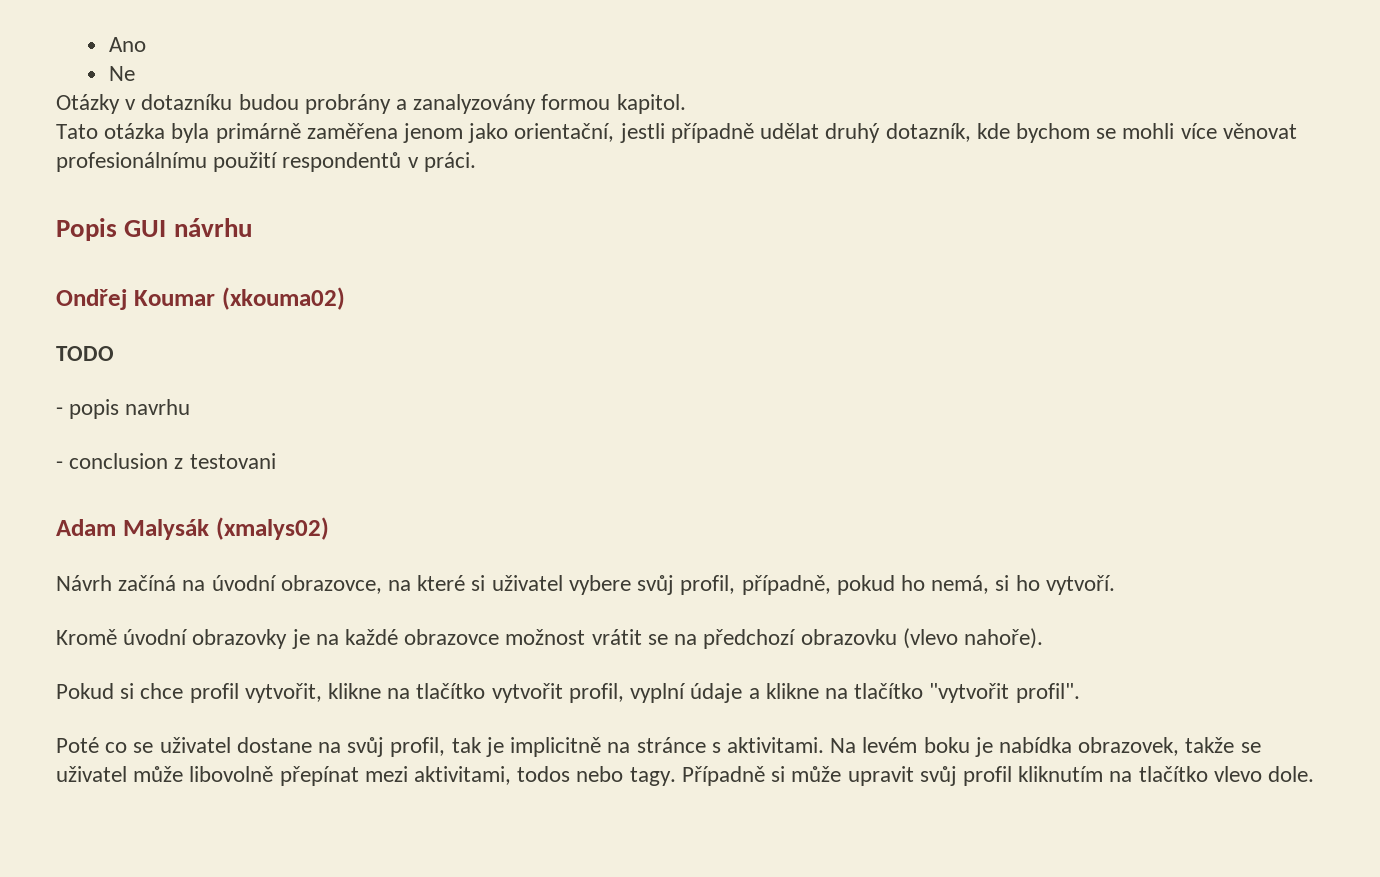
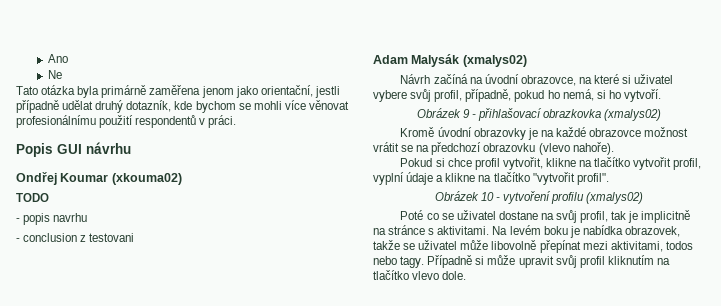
[56,94,686,114] // Otázky v dotazníku budou probrány a zanalyzovány formou kapitol. -> (62, 74) none
(1115, 585) none -> [416,108,662,121] // Obrázek 9 - přihlašovací obrazkovka (xmalys02)
(1080, 693) none -> [434,191,644,204] // Obrázek 10 - vytvoření profilu (xmalys02)

